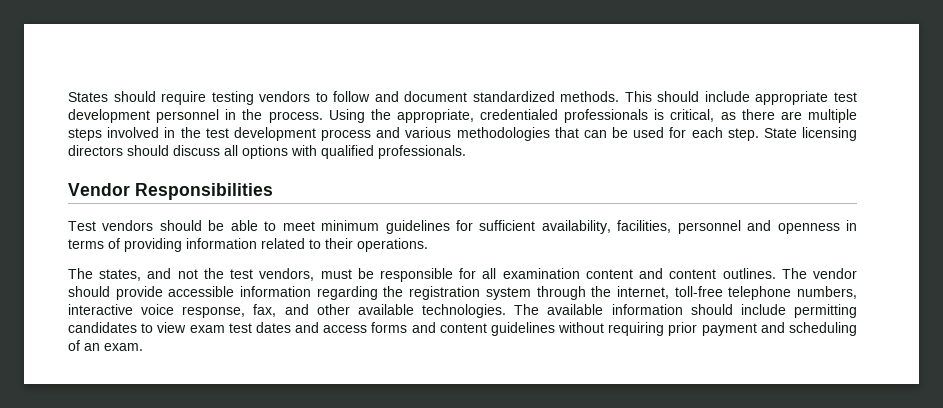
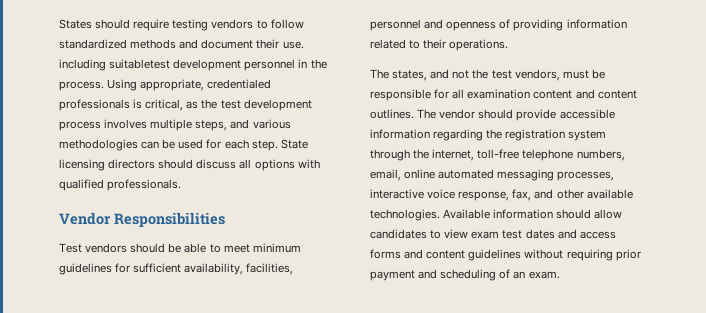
[374,91,857,105] and document standardized methods. This should include appropriate test -> [59,39,304,49] [59,59,171,71] standardized methods and document their use. including suitabletest
[370,109,391,120] the -> (138, 85) none
[741,109,857,123] [68,127,176,141] there are multiple steps involved in -> (199, 105) none
(371, 135) none -> [104,119,228,131] involves multiple steps,
[554,127,579,138] that -> (138, 145) none
[846,220,857,231] [68,239,104,249] in terms -> (497, 26) none
(858, 292) none -> [370,169,615,181] email, online automated messaging processes,
[514,304,858,318] The available information should include permitting -> [443,209,623,219] Available information should allow

